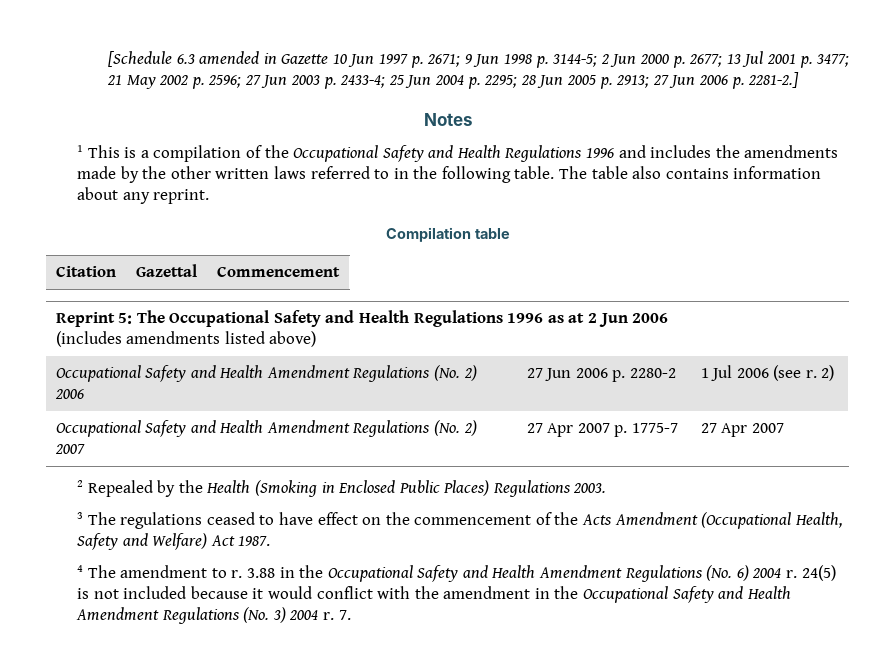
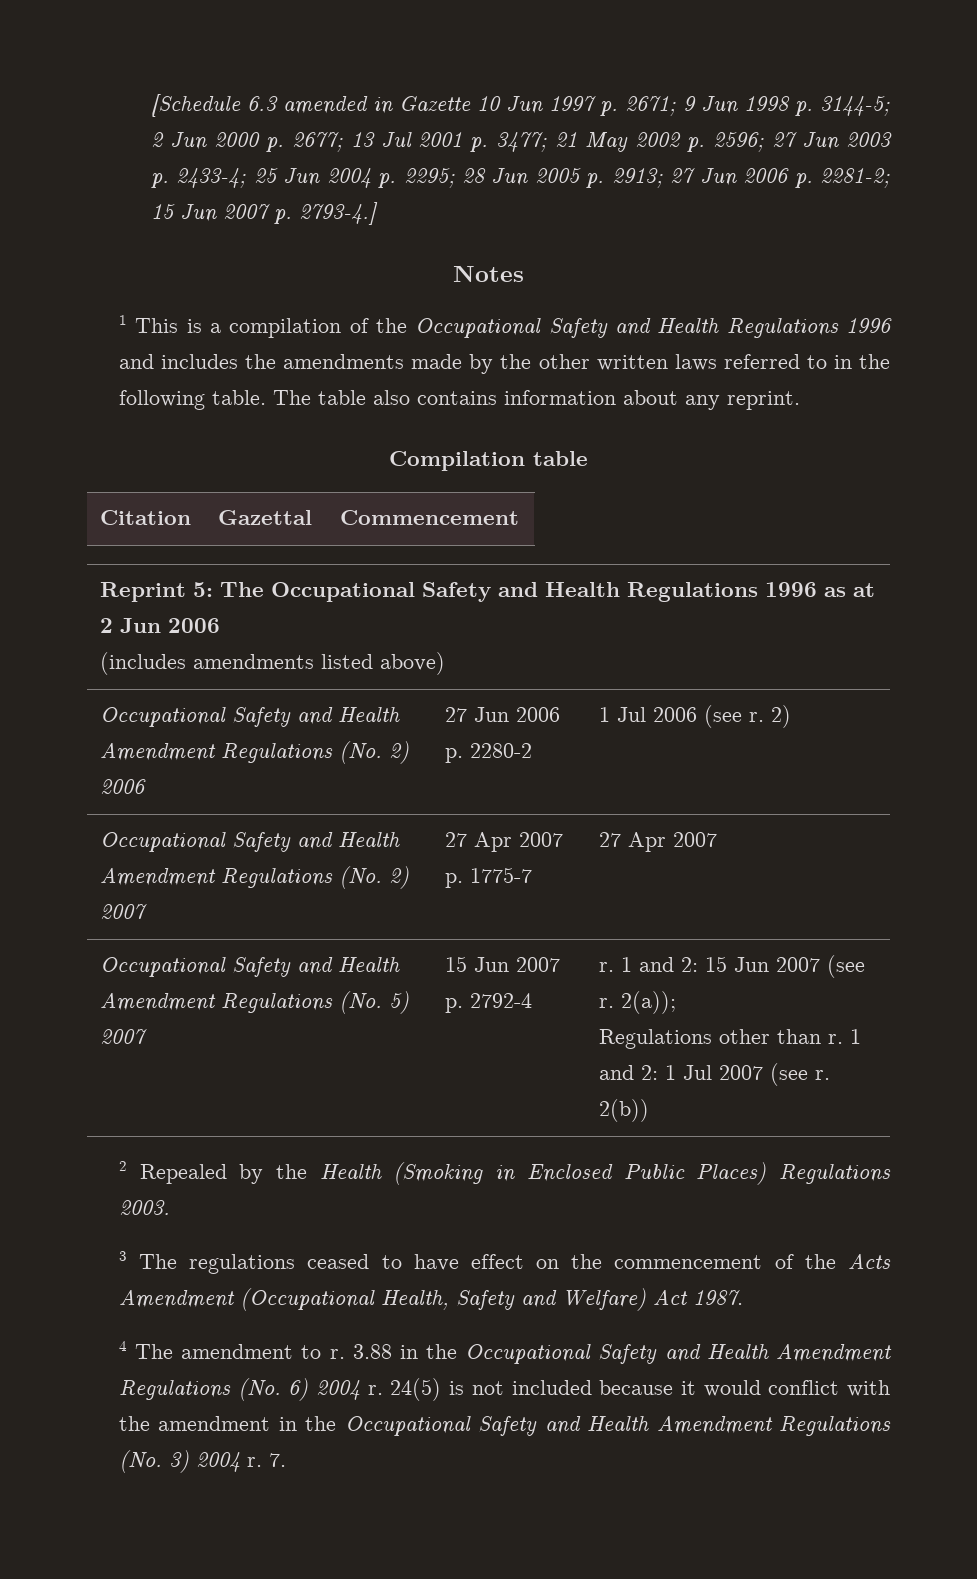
[748,72,800,88] 2281-2.] -> [819,168,890,188] [150,202,378,225] 2281-2; 15 Jun 2007 p. 2793-4.]
(784, 428) none -> [100,957,401,977] [100,991,410,1014] [100,1029,148,1044] [445,956,561,972] [445,993,533,1013] [599,955,866,978] [599,991,677,1014] [599,1029,862,1049] [599,1063,831,1086] [599,1099,650,1122] // Occupational Safety and Health Amendment Regulations (No. 5) 2007 | 15 Jun 2007 p. 2792-4 | r. 1 and 2: 15 Jun 2007 (see r. 2(a)); // Regulations other than r. 1 and 2: 1 Jul 2007 (see r. 2(b))

